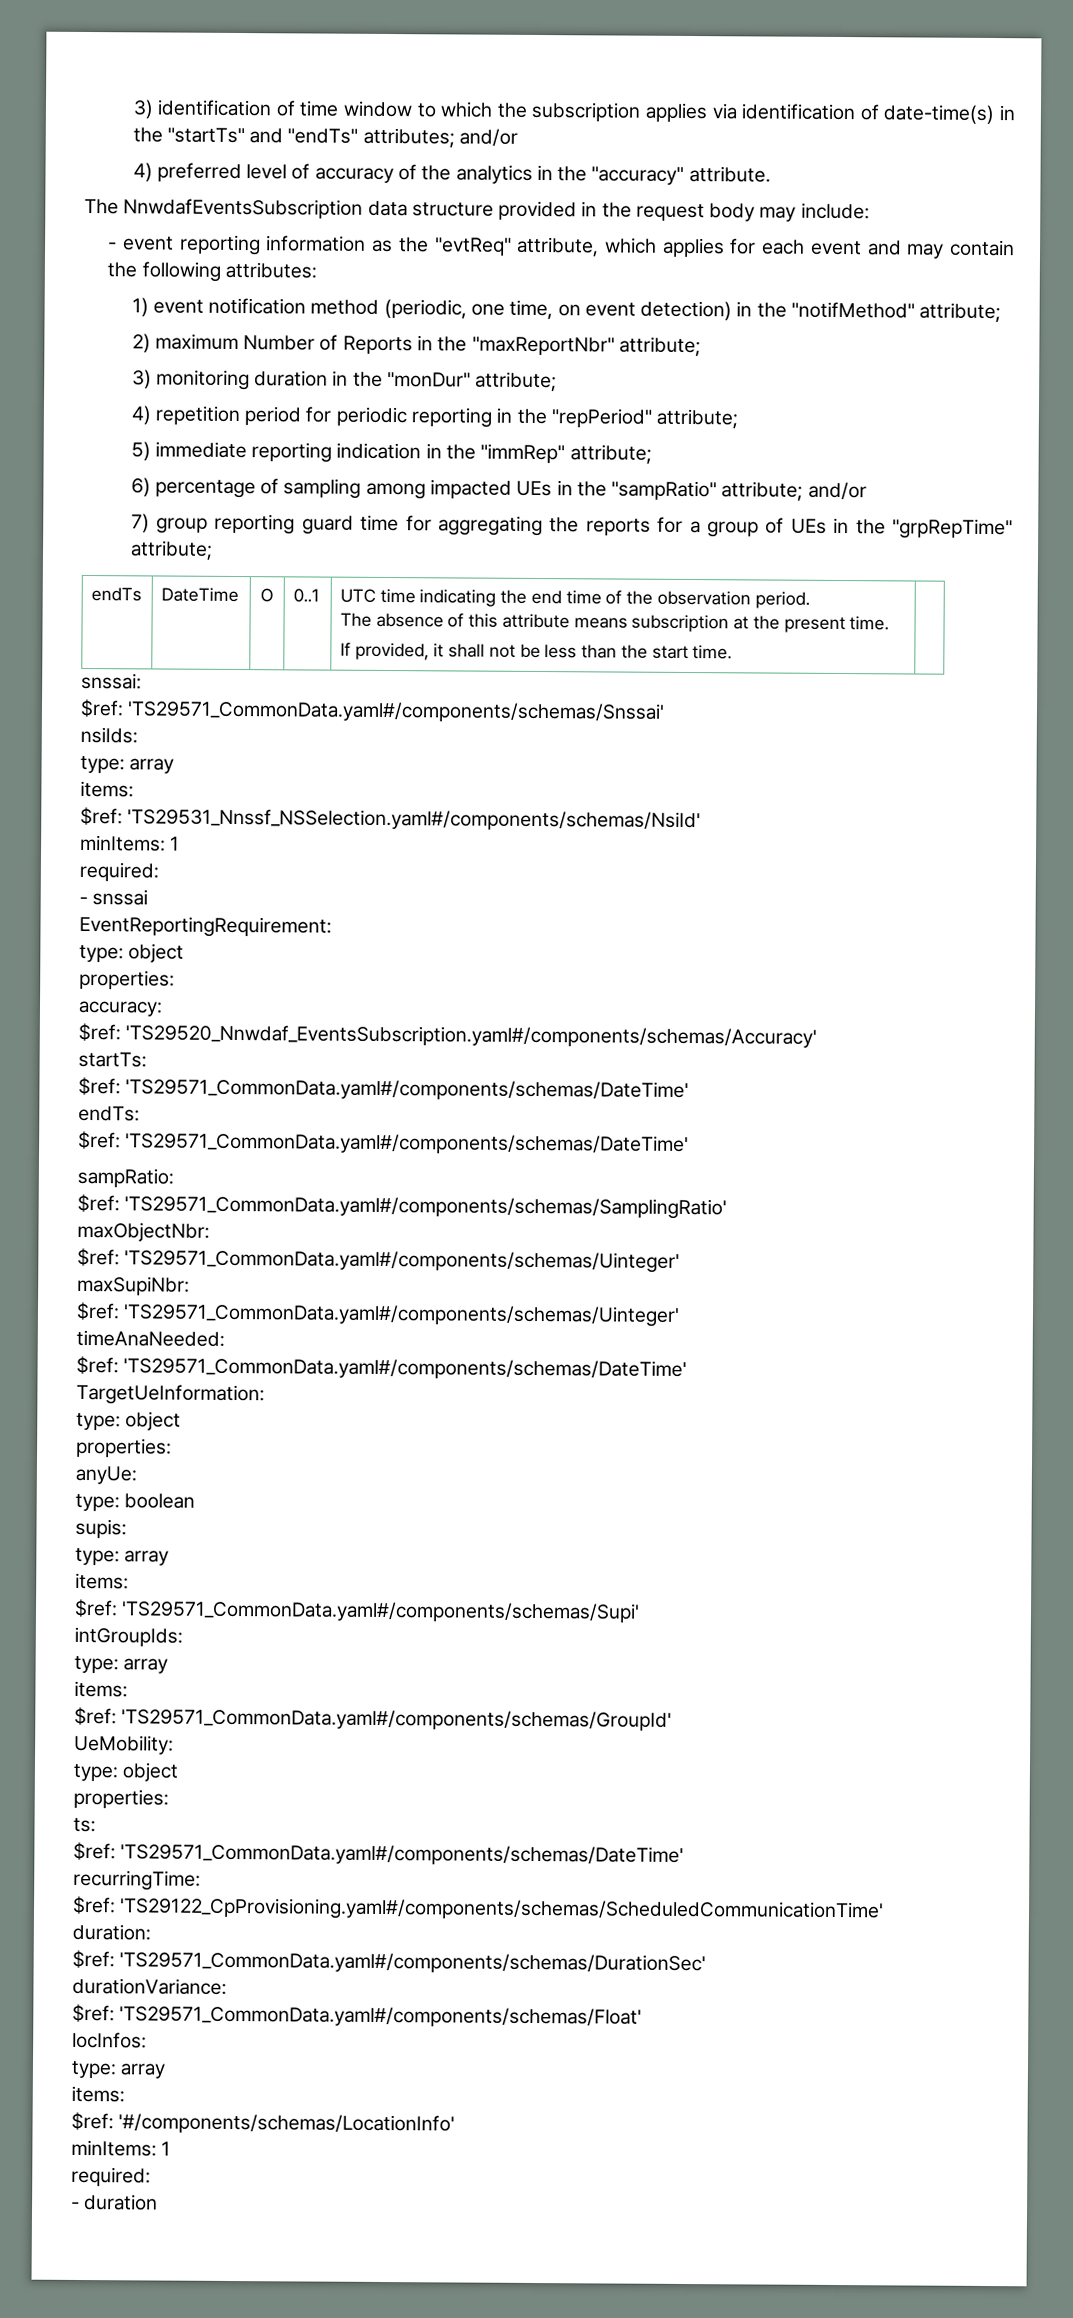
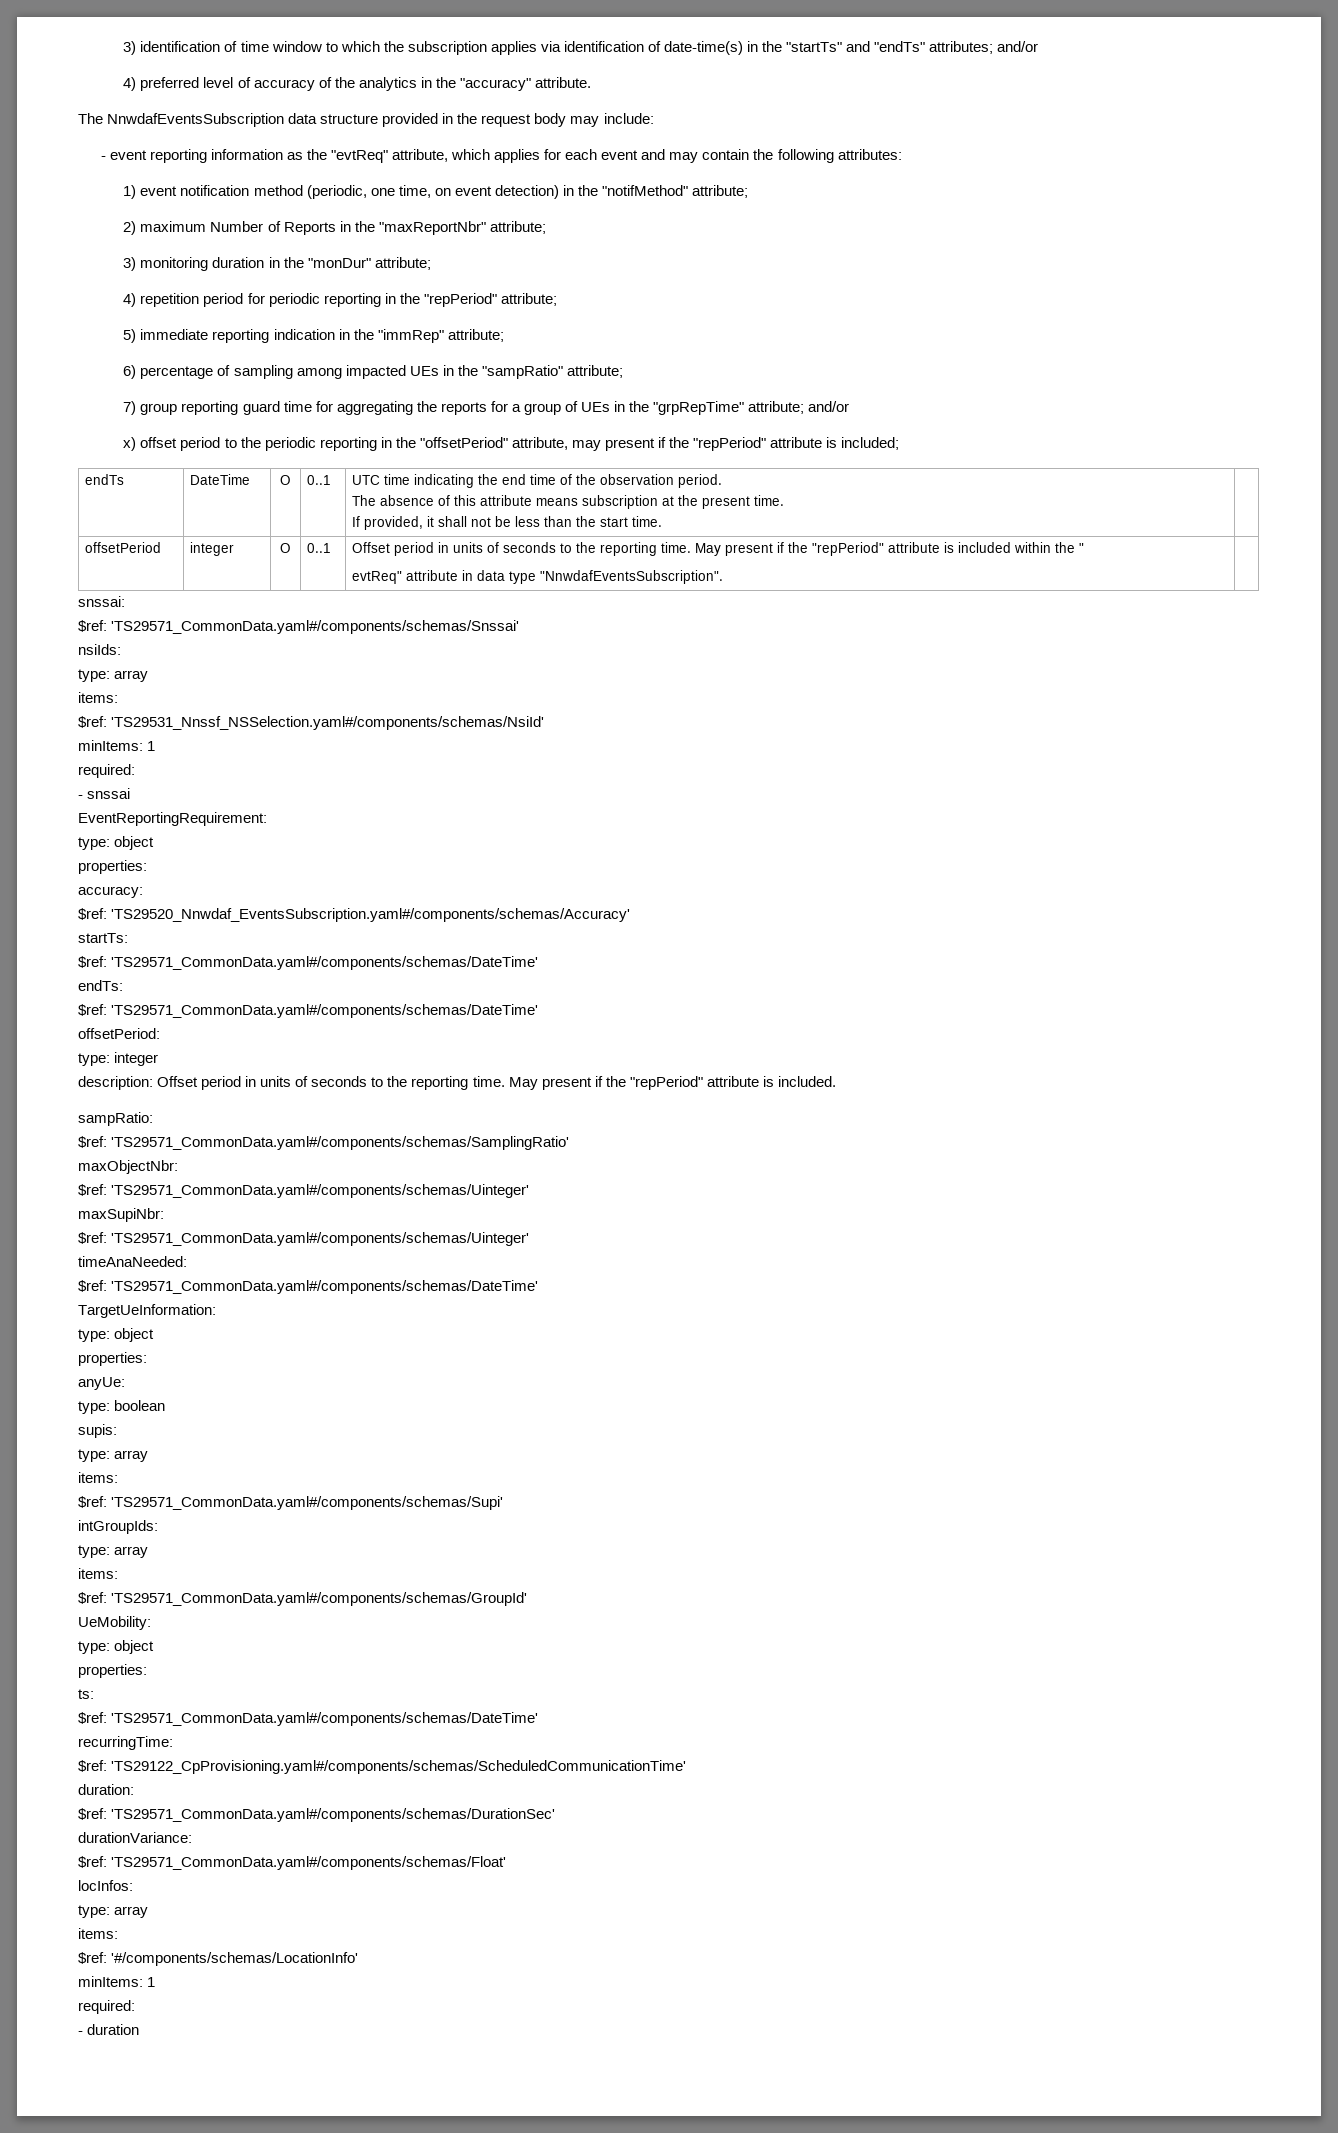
[807,481,867,501] and/or -> (623, 371) none
(213, 550) none -> [808,401,850,412] [123,437,900,451] and/or // x) offset period to the periodic reporting in the "offsetPeriod" attribute, may present if the "repPeriod" attribute is included;
(733, 652) none -> [84,542,161,553] [189,542,234,556] [280,543,291,553] [306,543,331,553] [351,542,1084,556] [351,570,723,584] // offsetPeriod | integer | O | 0..1 | Offset period in units of seconds to the reporting time. May present if the "repPeriod" attribute is included within the " // evtReq" attribute in data type "NnwdafEventsSubscription". |
(690, 1144) none -> [78,1028,160,1039] [78,1052,159,1066] [78,1076,836,1090] // offsetPeriod: // type: integer // description: Offset period in units of seconds to the reporting time. May present if the "repPeriod" attribute is included.

